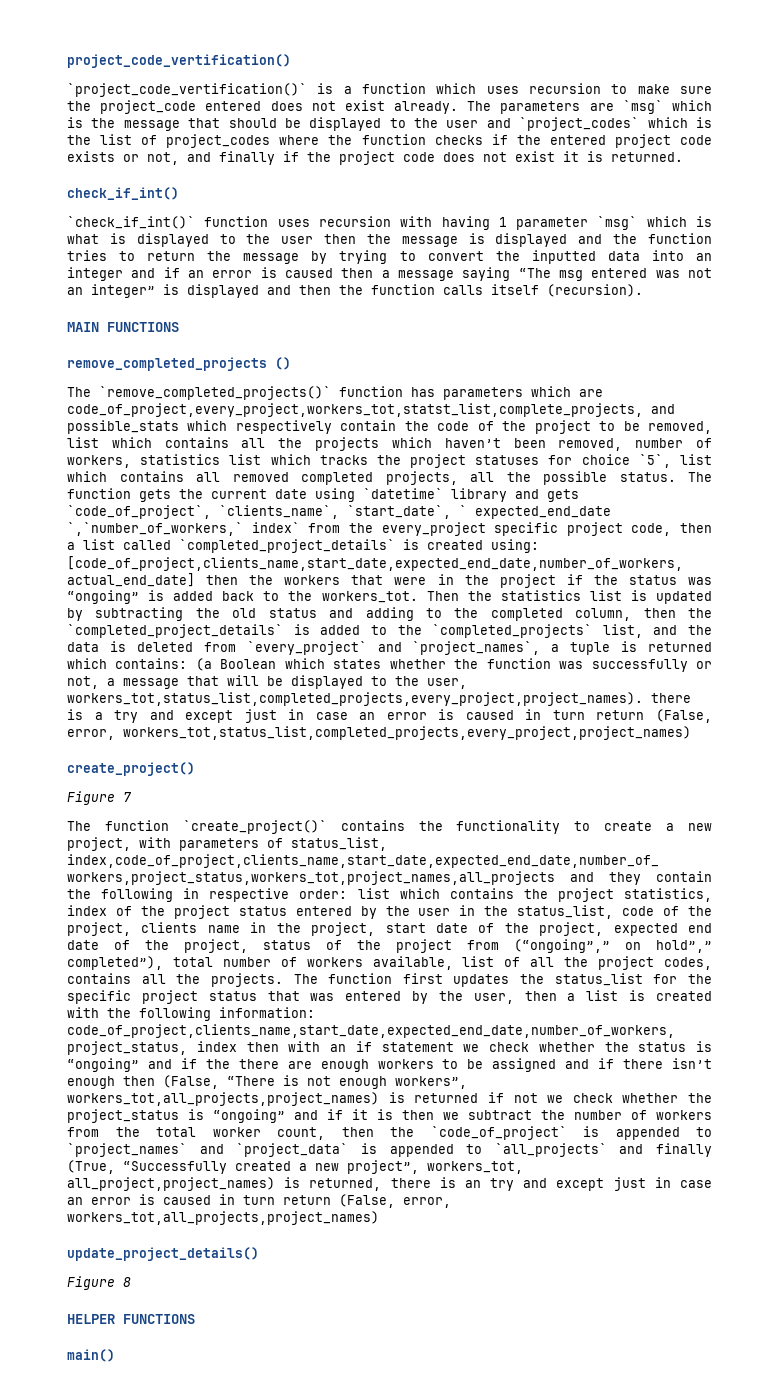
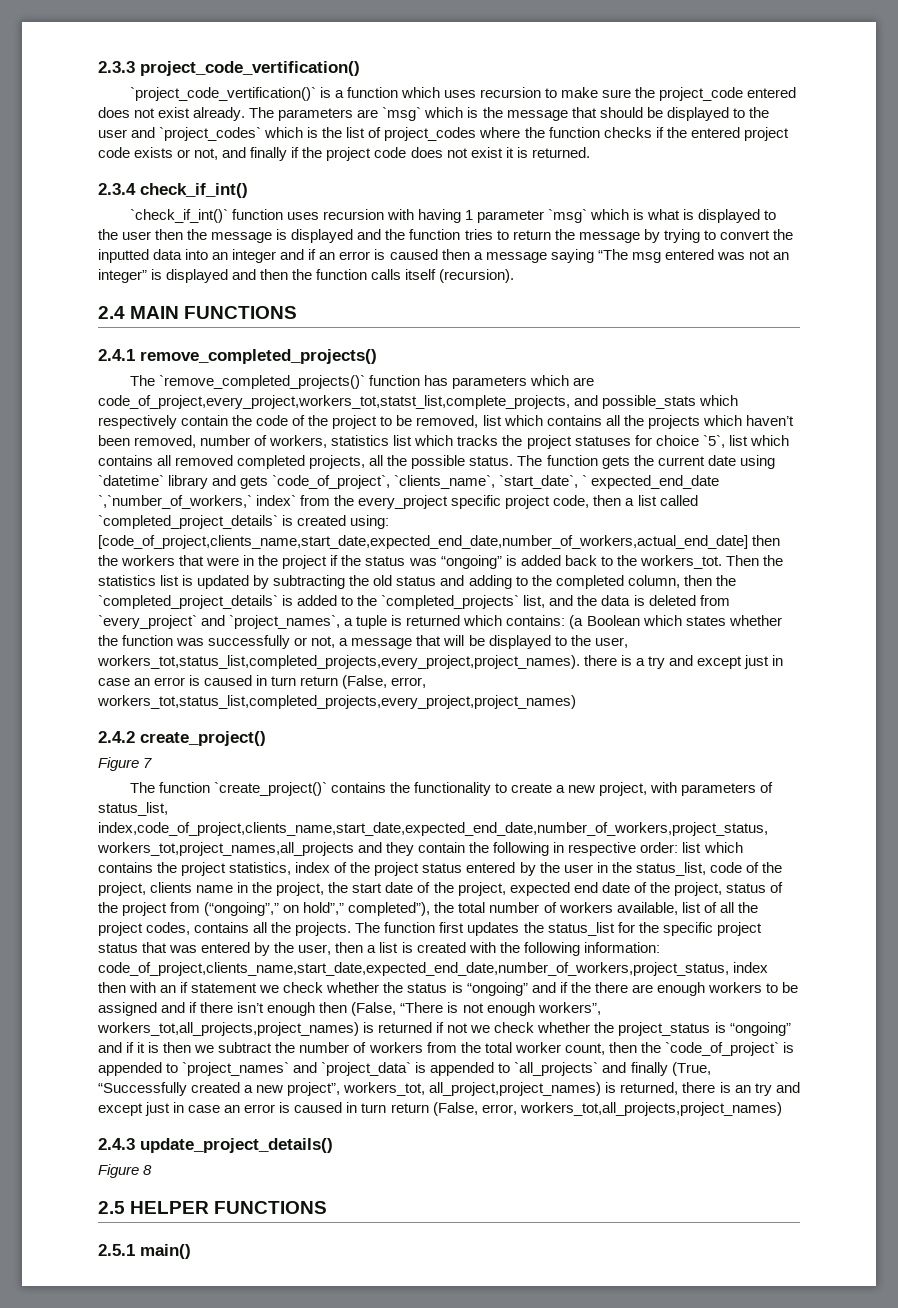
(67, 61) none -> [98,61,135,73] 2.3.3
(683, 157) none -> [98,183,136,195] 2.3.4
(643, 290) none -> [98,306,125,319] 2.4
[67,357,291,371] remove_completed_projects () -> [98,349,377,364] 2.4.1 remove_completed_projects()
(691, 733) none -> [98,731,135,743] 2.4.2
(376, 929) none -> [328,882,349,893] the
(163, 963) none -> [434,902,455,913] the
(379, 1218) none -> [98,1138,135,1150] 2.4.3
(131, 1282) none -> [98,1201,125,1214] 2.5
(195, 1319) none -> [98,1244,135,1256] 2.5.1

